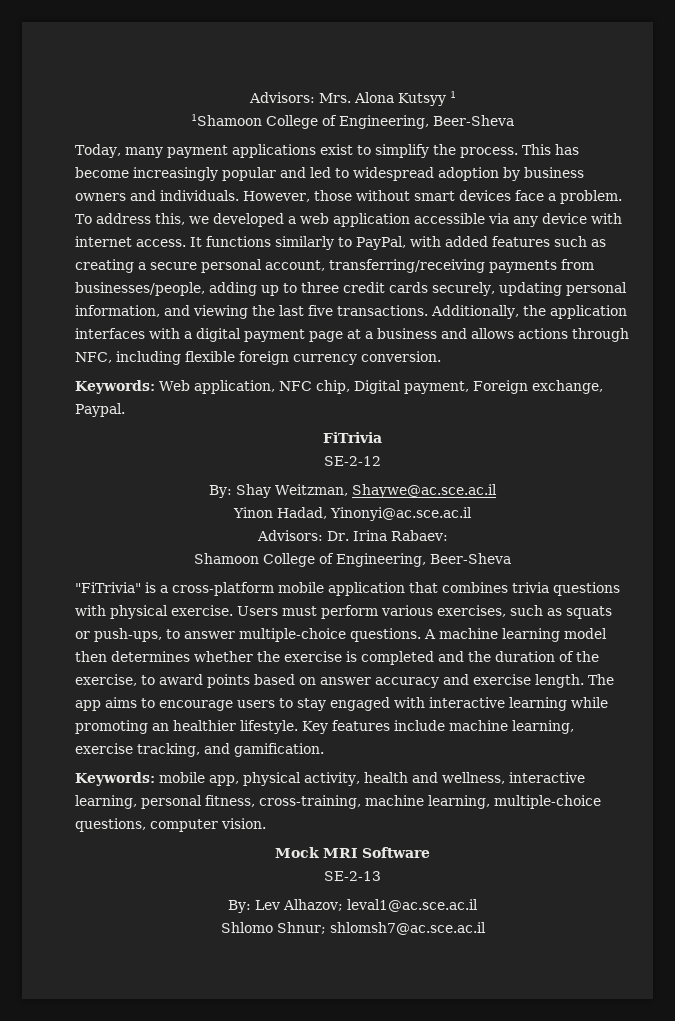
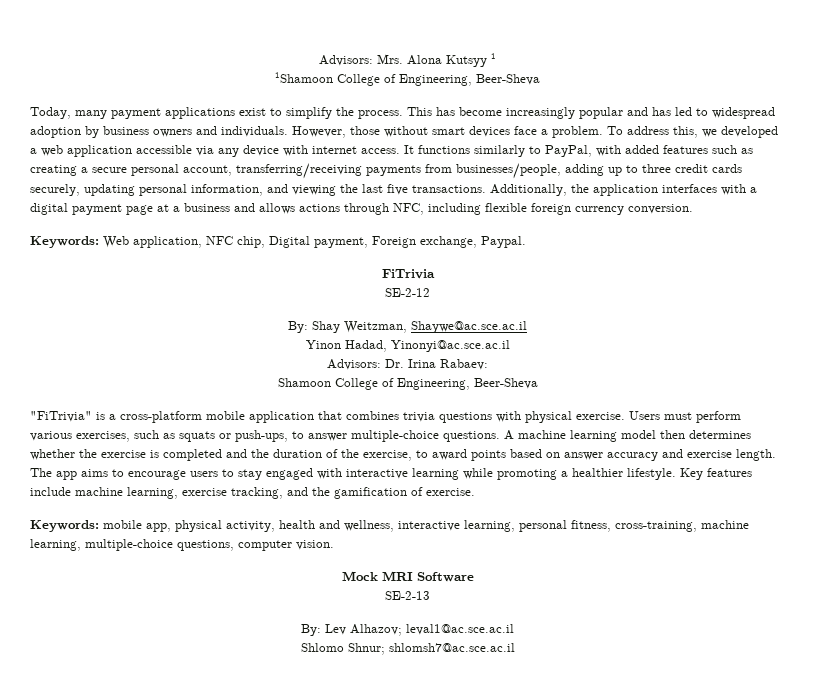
(306, 172) none -> [652,107,671,116] has
[152,723,169,731] an -> [561,471,568,477] a
[234,743,324,757] gamification. -> [312,487,475,499] the gamification of exercise.

